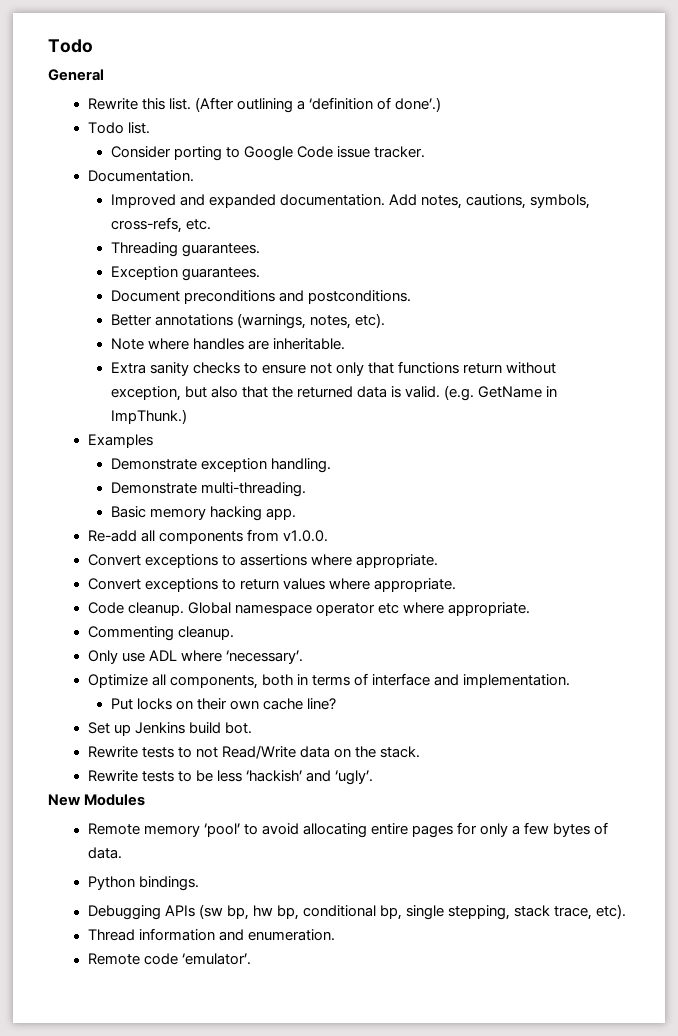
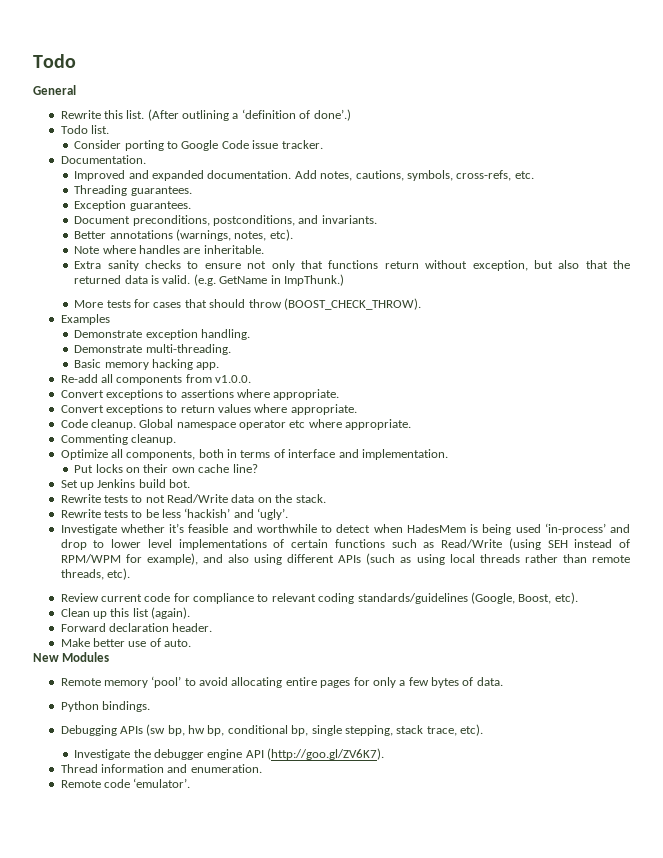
[183,290,412,304] preconditions and postconditions. -> [132,215,377,226] preconditions, postconditions, and invariants.
(187, 416) none -> [74,298,421,310] // More tests for cases that should throw (BOOST_CHECK_THROW).
[87,650,303,664] // Only use ADL where ‘necessary’. -> (176, 439) none
(374, 777) none -> [60,523,630,535] [60,538,630,550] [60,553,630,565] [60,568,130,580] [60,592,578,604] [60,607,191,619] [60,623,213,632] [60,638,192,647] // Investigate whether it’s feasible and worthwhile to detect when HadesMem is being used ‘in-process’ and drop to lower level implementations of certain functions such as Read/Write (using SEH instead of RPM/WPM for example), and also using different APIs (such as using local threads rather than remote threads, etc). // Review current code for compliance to relevant coding standards/guidelines (Google, Boost, etc). // Clean up this list (again). // Forward declaration header. // Make better use of auto.
(627, 911) none -> [74,748,385,760] // Investigate the debugger engine API (http://goo.gl/ZV6K7).

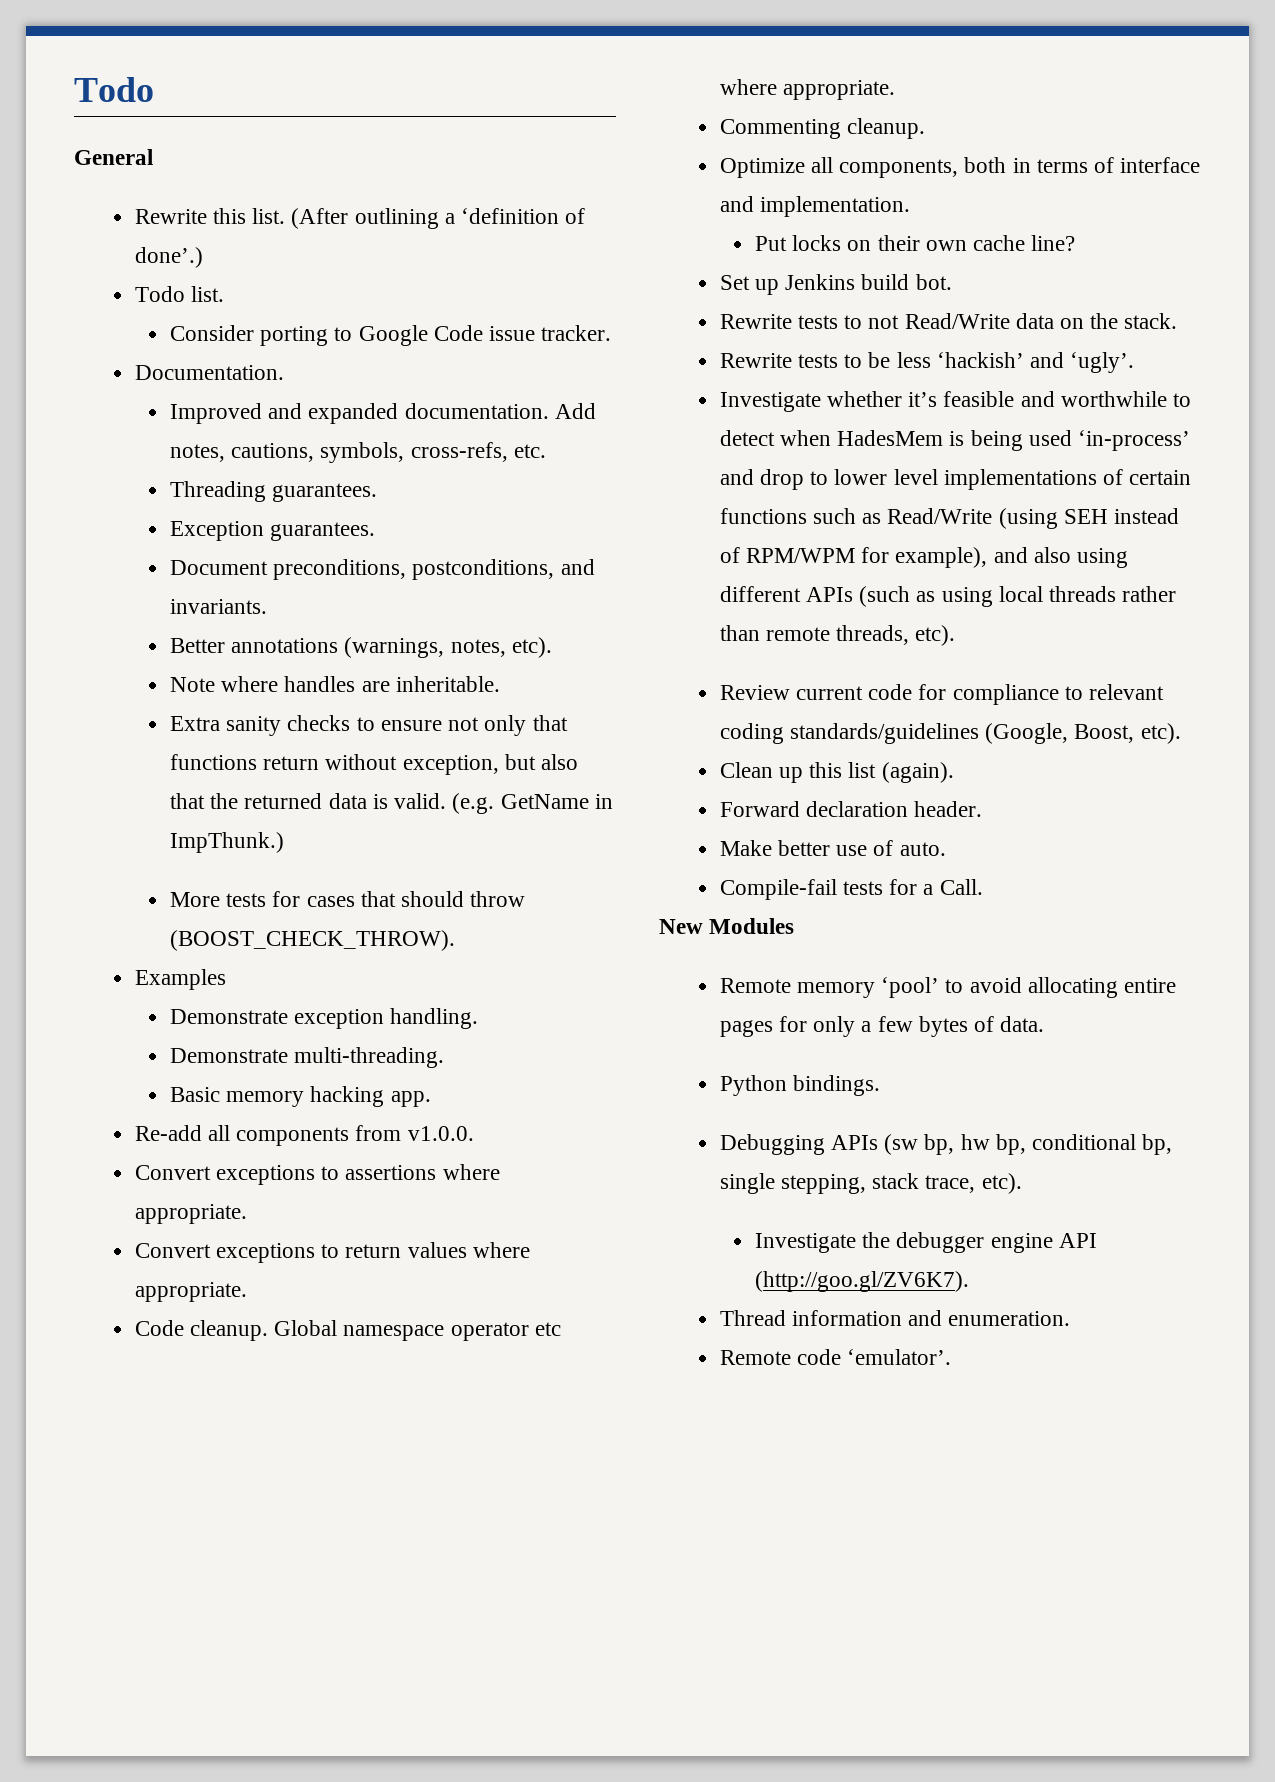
(192, 643) none -> [719,879,983,900] // Compile-fail tests for a Call.

